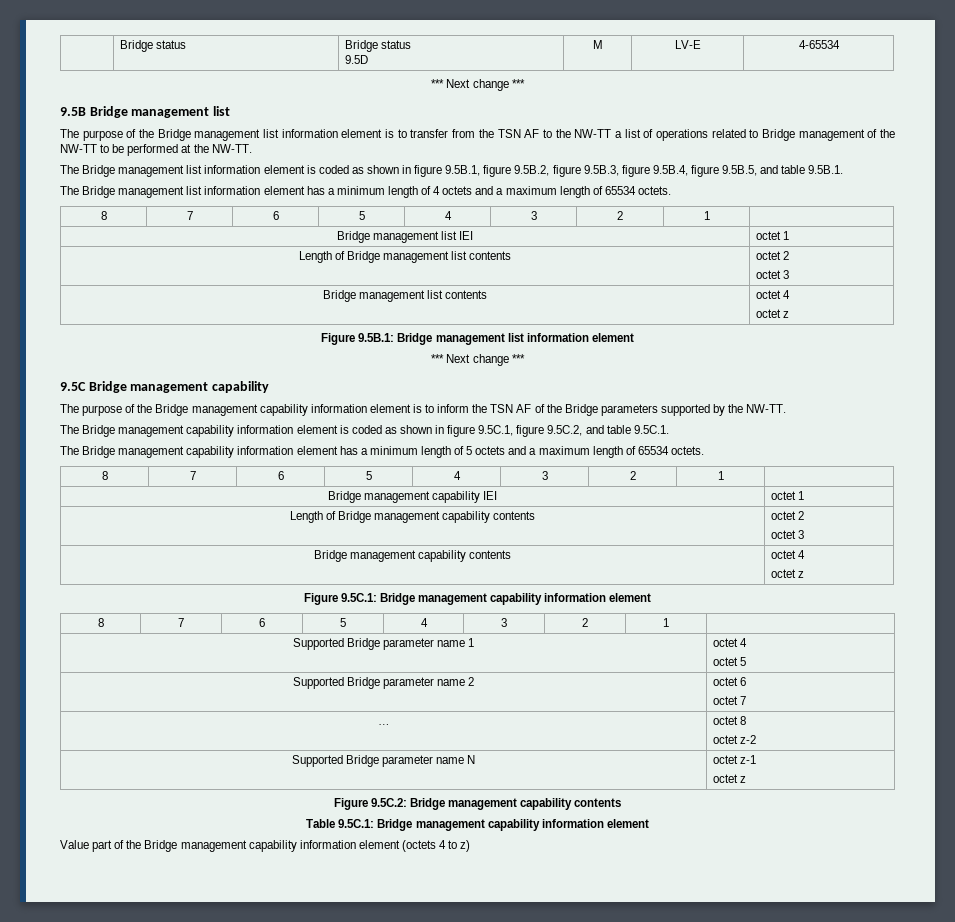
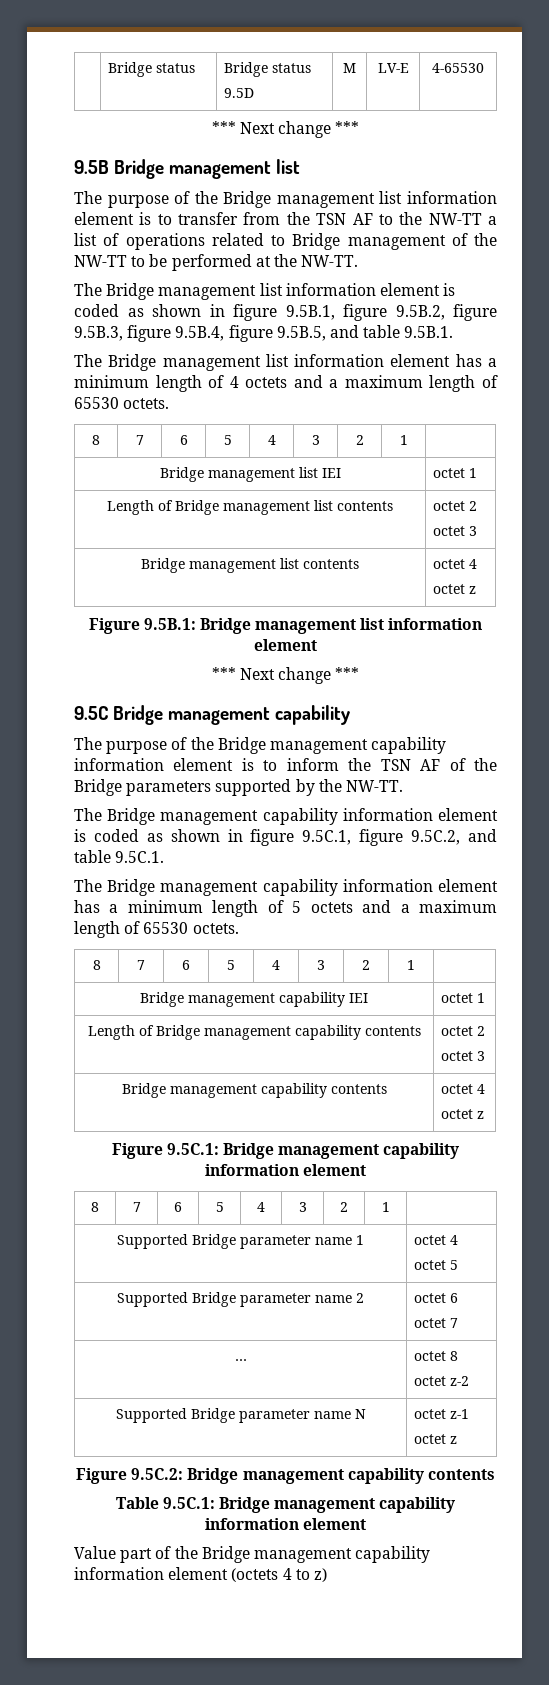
[798,40,840,49] 4-65534 -> [432,63,484,73] 4-65530
[604,186,636,195] 65534 -> [74,397,119,409] 65530
[637,446,669,455] 65534 -> [143,922,189,934] 65530

